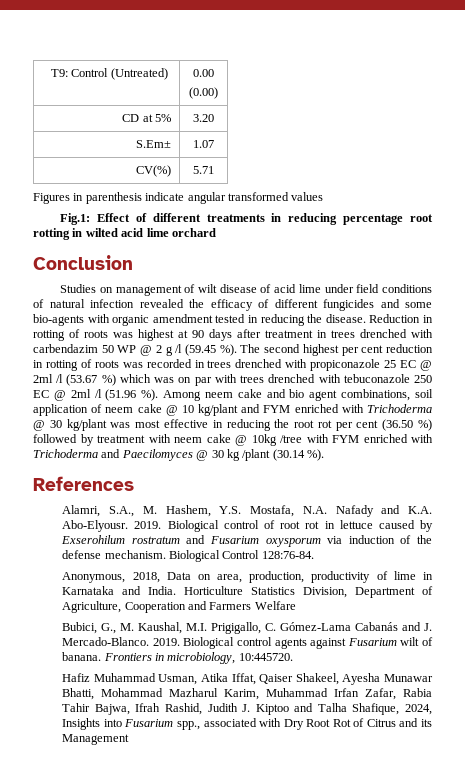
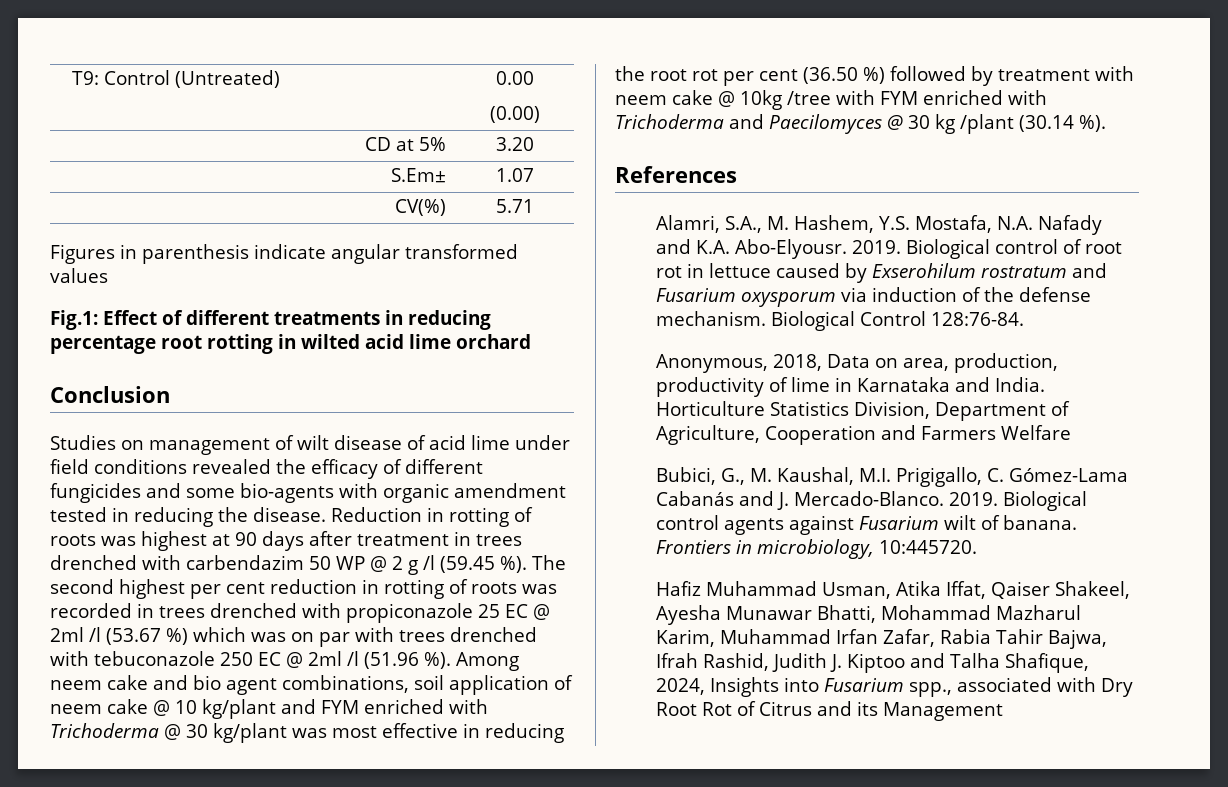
[33,299,134,308] of natural infection -> (187, 466) none

